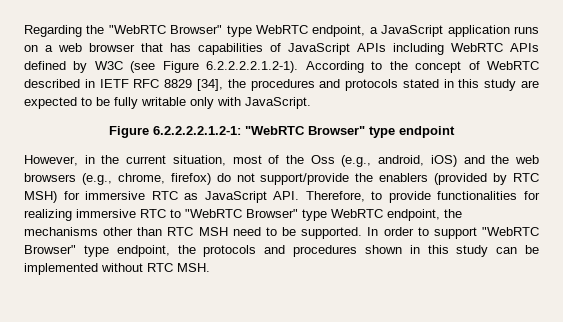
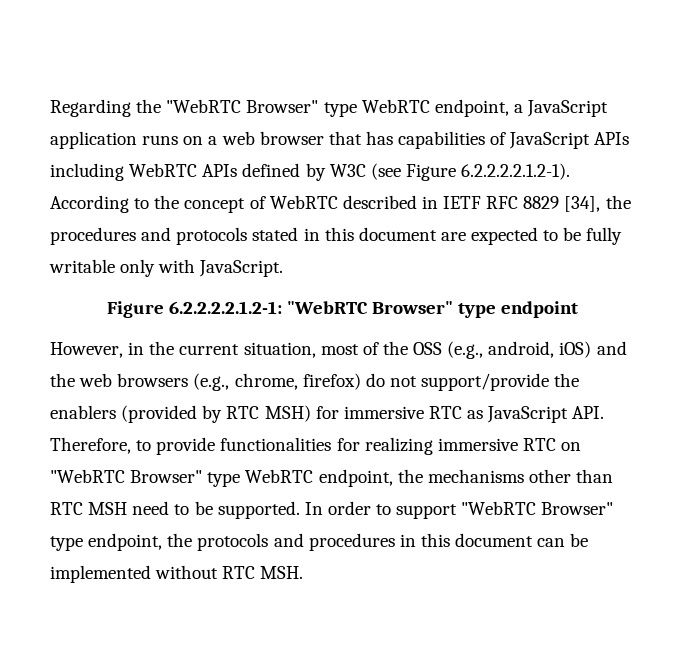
[484,79,517,91] study -> [358,227,437,241] document
[310,155,335,164] Oss -> [413,342,443,355] OSS
[170,209,181,218] to -> [561,442,582,451] on
[364,245,489,257] shown in this study -> [399,533,534,547] in this document

